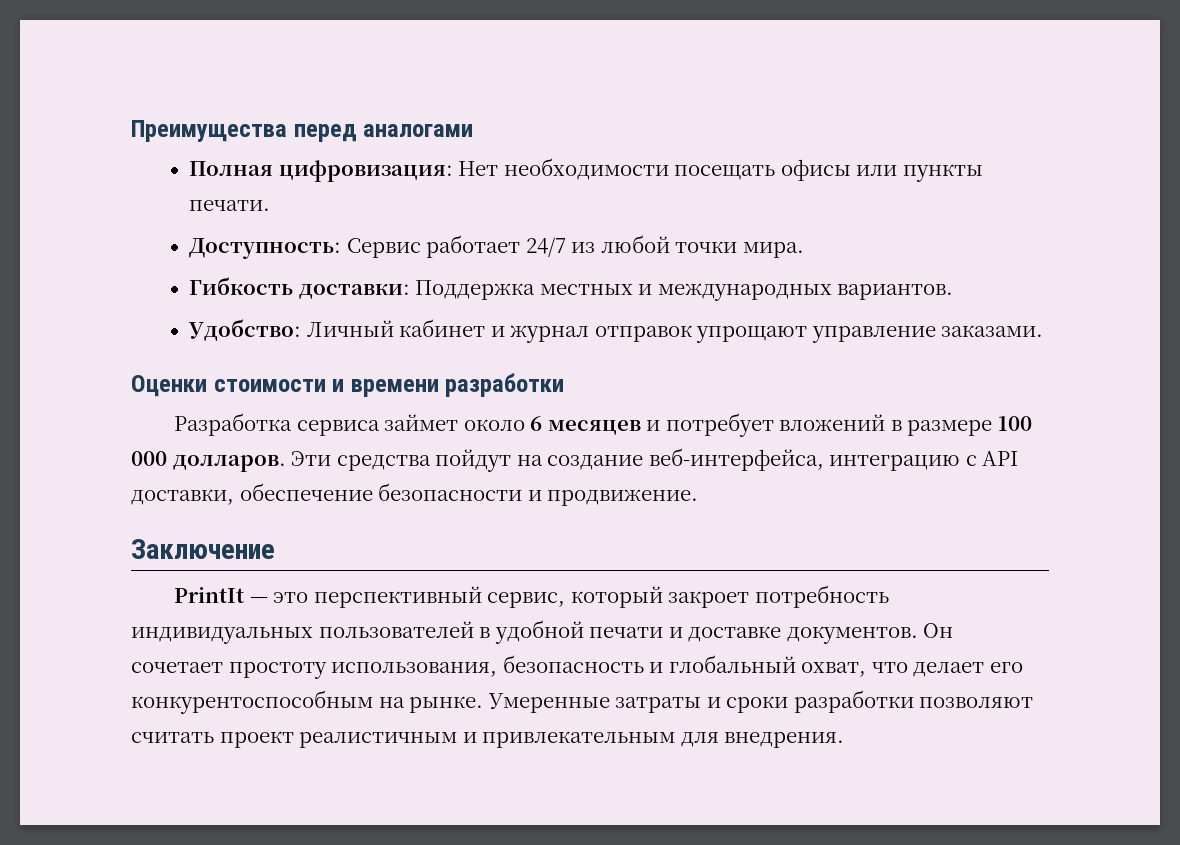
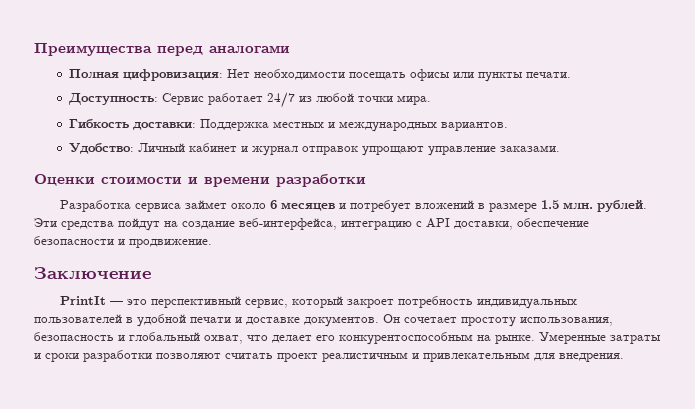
[997,416,1032,431] [131,451,286,472] 100 000 долларов. -> [541,200,648,212] 1.5 млн. рублей.

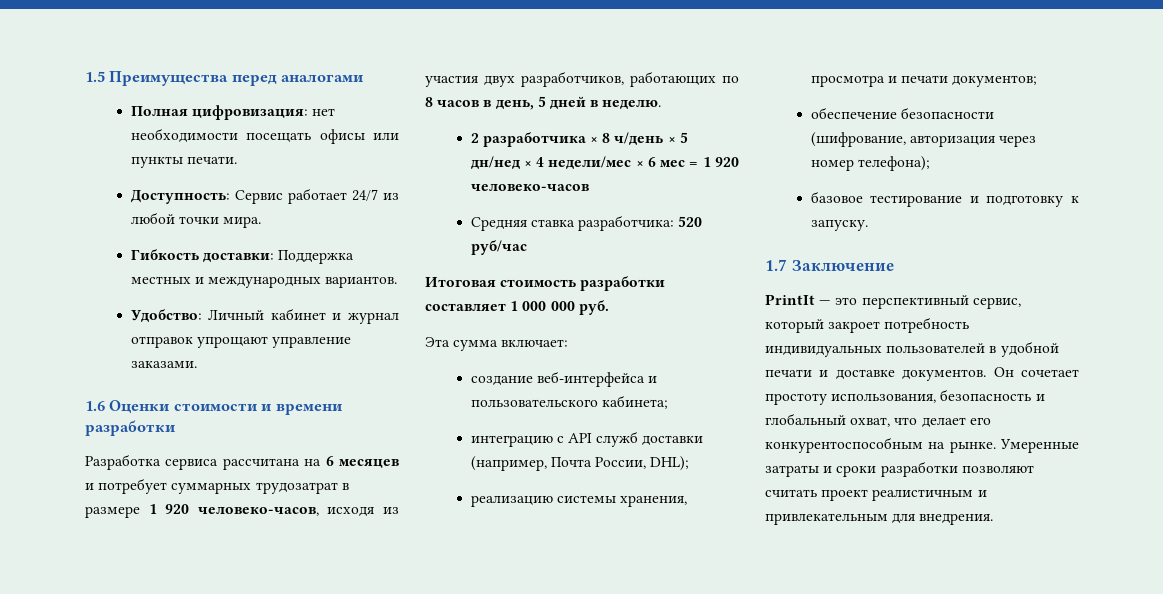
(34, 49) none -> [85,71,105,82] 1.5
[227,69,251,78] Нет -> [311,108,335,116] нет
(561, 148) none -> [85,401,105,411] 1.6
[185,200,267,209] займет около -> [222,458,322,470] рассчитана на
[415,200,648,212] [34,218,589,231] [34,236,212,248] вложений в размере 1.5 млн. рублей. Эти средства пойдут на создание веб-интерфейса, интеграцию с API доставки, обеспечение безопасности и продвижение. // -> [171,482,349,494] [85,504,399,518] [425,71,739,87] [425,96,662,110] [470,132,688,147] [470,156,739,170] [470,184,589,191] [470,215,703,231] [470,240,527,255] [425,276,666,291] [425,300,609,315] [425,337,569,351] [470,371,657,387] [470,395,668,409] [470,431,704,447] [470,456,690,471] [470,495,687,507] [810,75,1038,87] [810,107,994,119] [810,132,1036,147] [810,156,930,171] [810,191,1079,207] [810,220,868,231] [765,259,787,271] суммарных трудозатрат в размере 1 920 человеко-часов, исходя из участия двух разработчиков, работающих по 8 часов в день, 5 дней в неделю. // 2 разработчика × 8 ч/день × 5 дн/нед × 4 недели/мес × 6 мес = 1 920 человеко-часов // Средняя ставка разработчика: 520 руб/час // Итоговая стоимость разработки составляет 1 000 000 руб. // Эта сумма включает: // создание веб-интерфейса и пользовательского кабинета; // интеграцию с API служб доставки (например, Почта России, DHL); // реализацию системы хранения, просмотра и печати документов; // обеспечение безопасности (шифрование, авторизация через номер телефона); // базовое тестирование и подготовку к запуску. // 1.7

